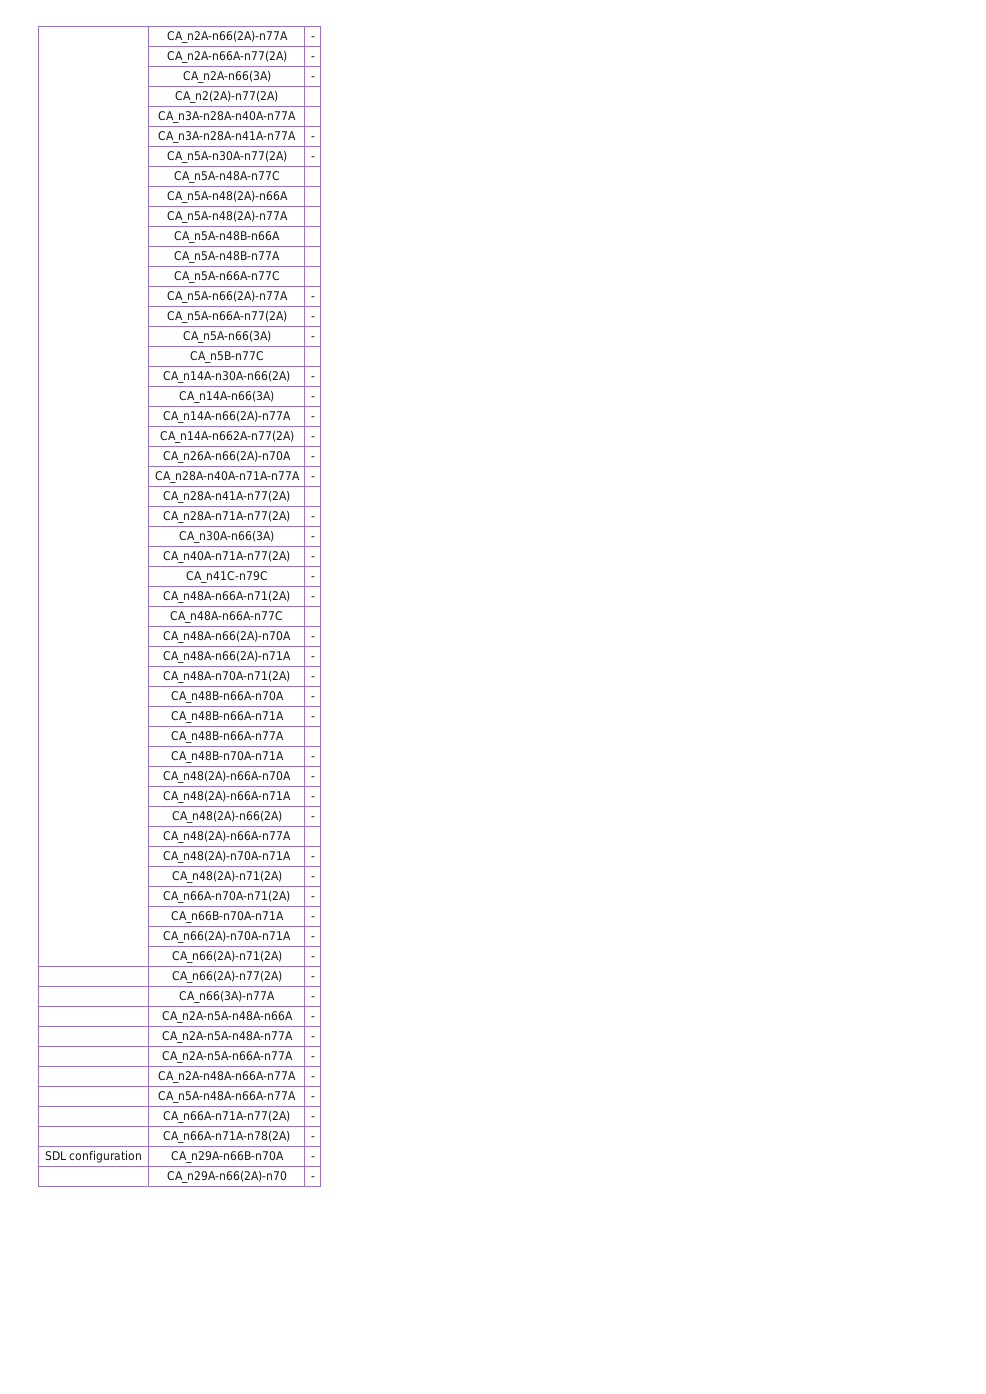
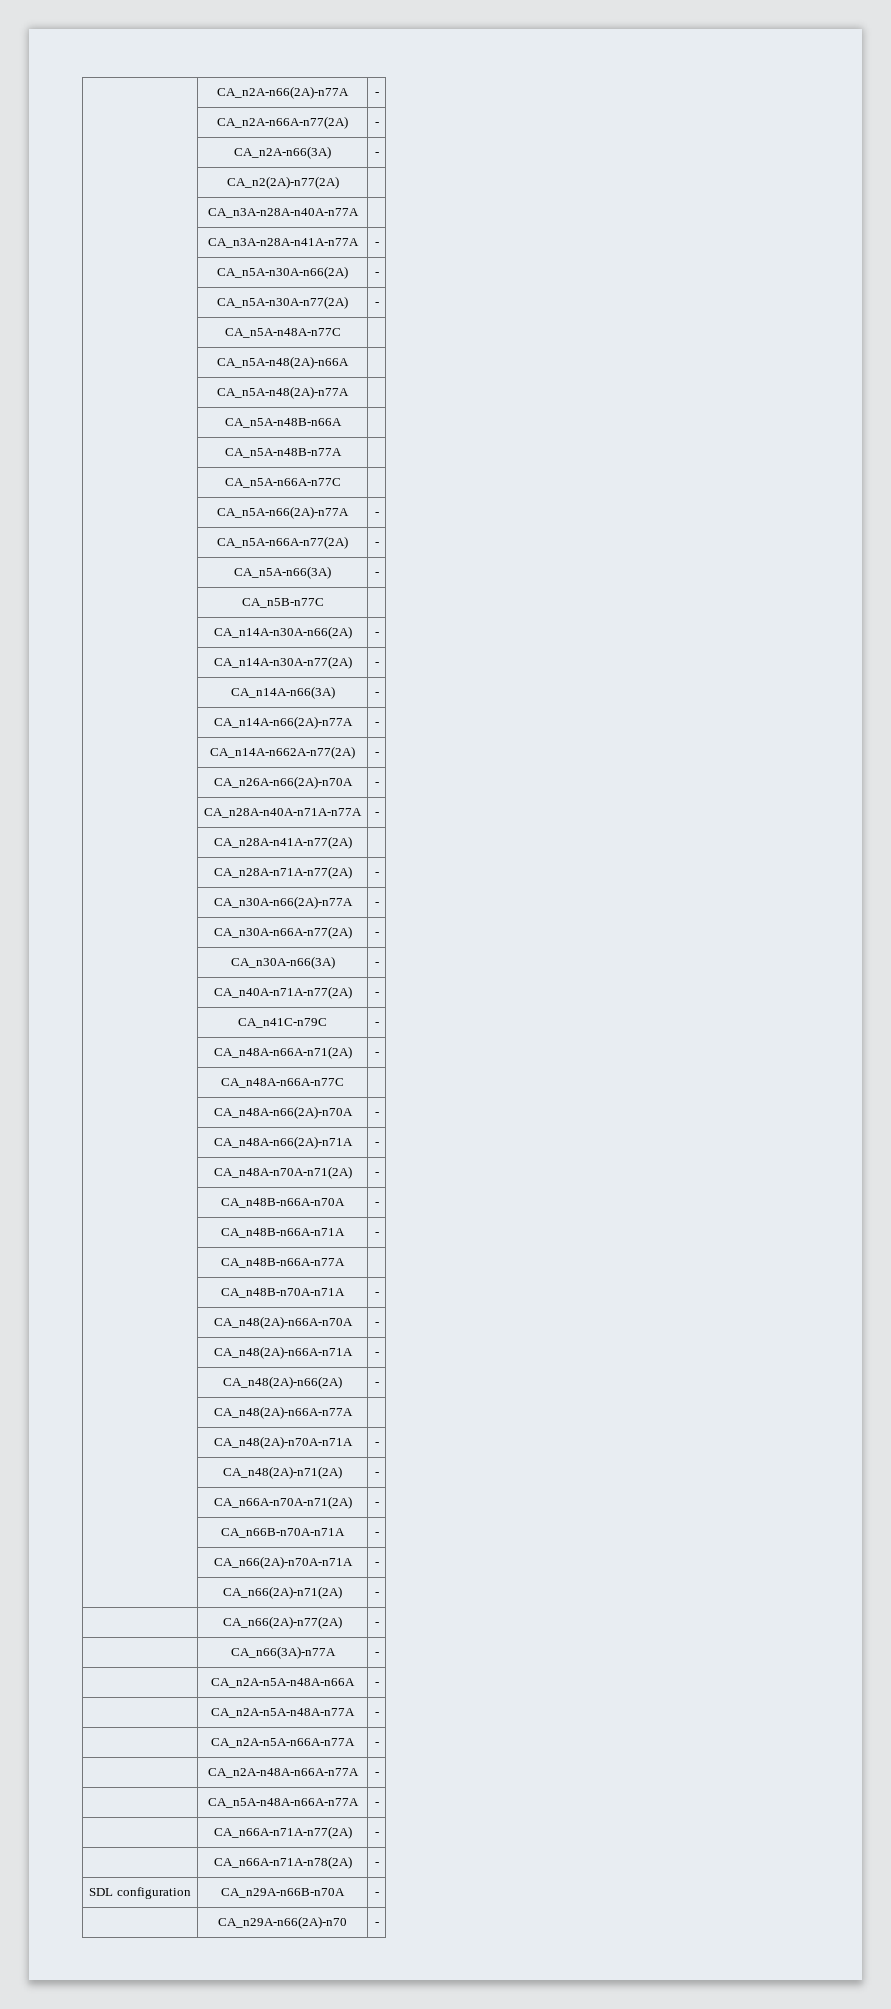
(315, 138) none -> [216,266,348,279] [374,272,379,276] // | CA_n5A-n30A-n66(2A) | -
(315, 378) none -> [213,656,352,669] [374,662,379,666] // | CA_n14A-n30A-n77(2A) | -
(315, 518) none -> [213,896,353,909] [374,902,379,906] [213,926,352,939] [374,932,379,936] // | CA_n30A-n66(2A)-n77A | - // | CA_n30A-n66A-n77(2A) | -

